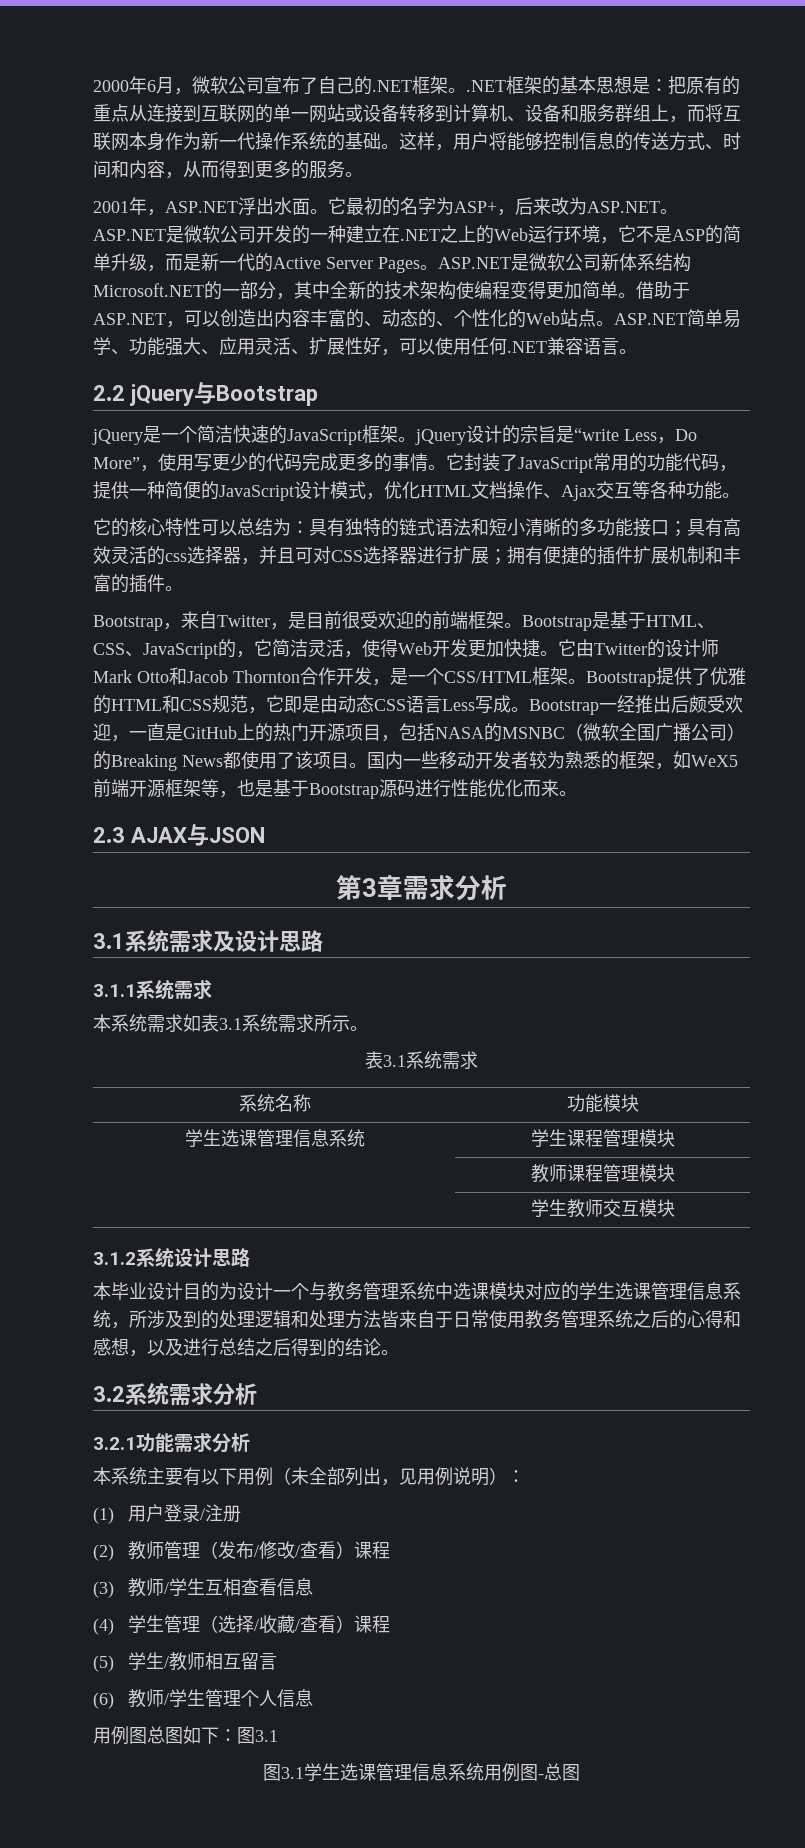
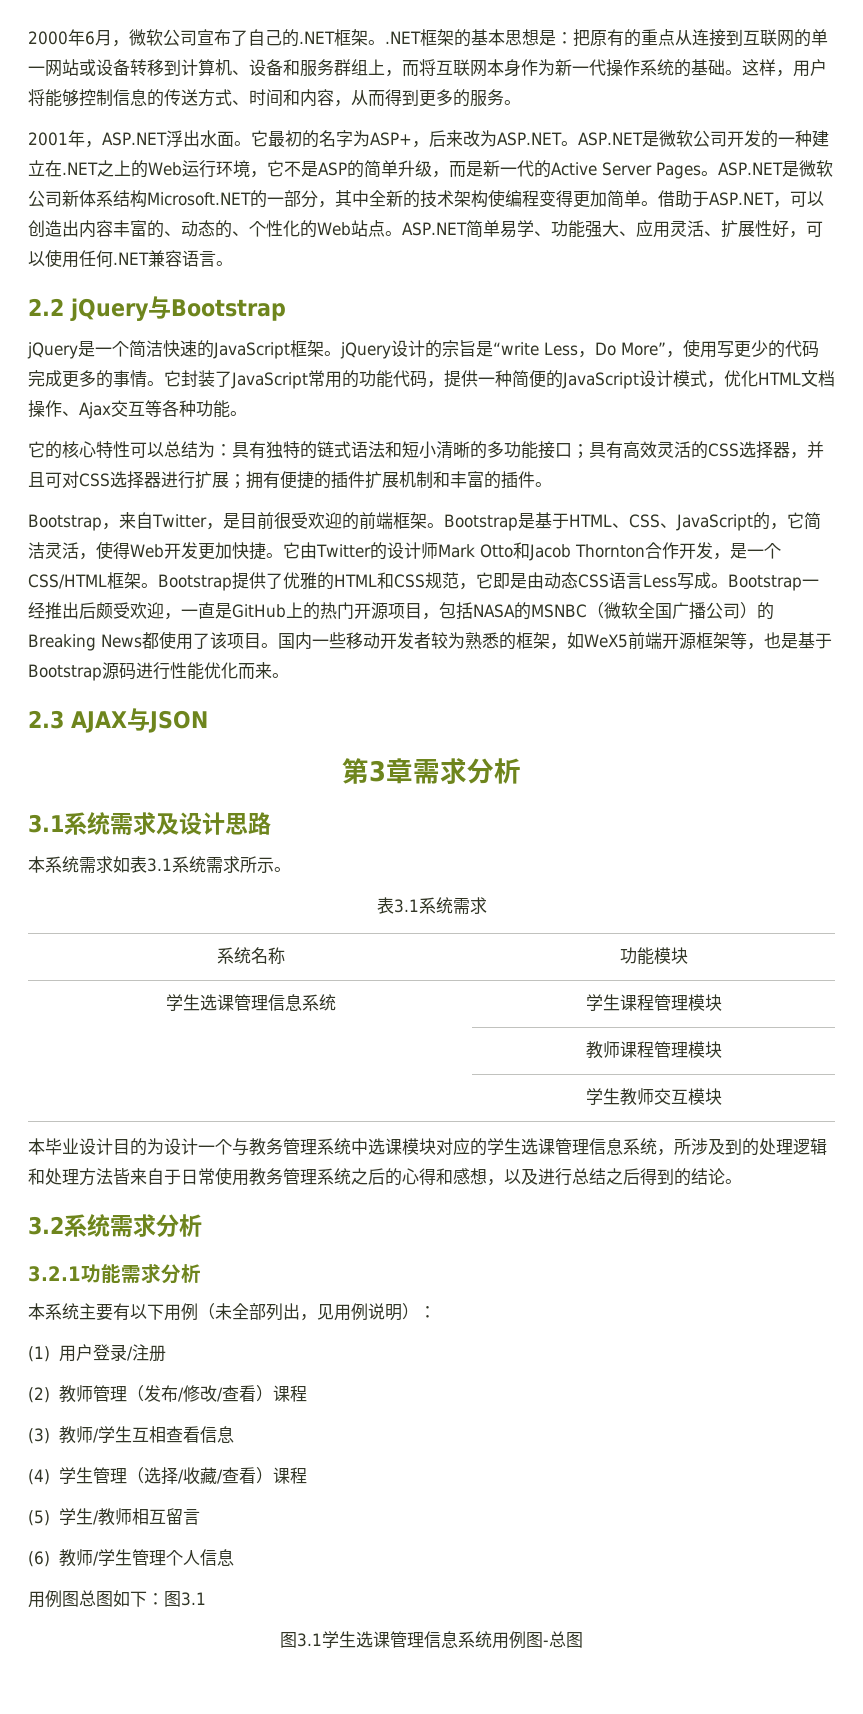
[165,553,187,562] css -> [708,443,739,457] CSS
[93,979,212,1000] // 3.1.1系统需求 -> (271, 823) none
[93,1247,250,1268] // 3.1.2系统设计思路 -> (722, 1096) none

